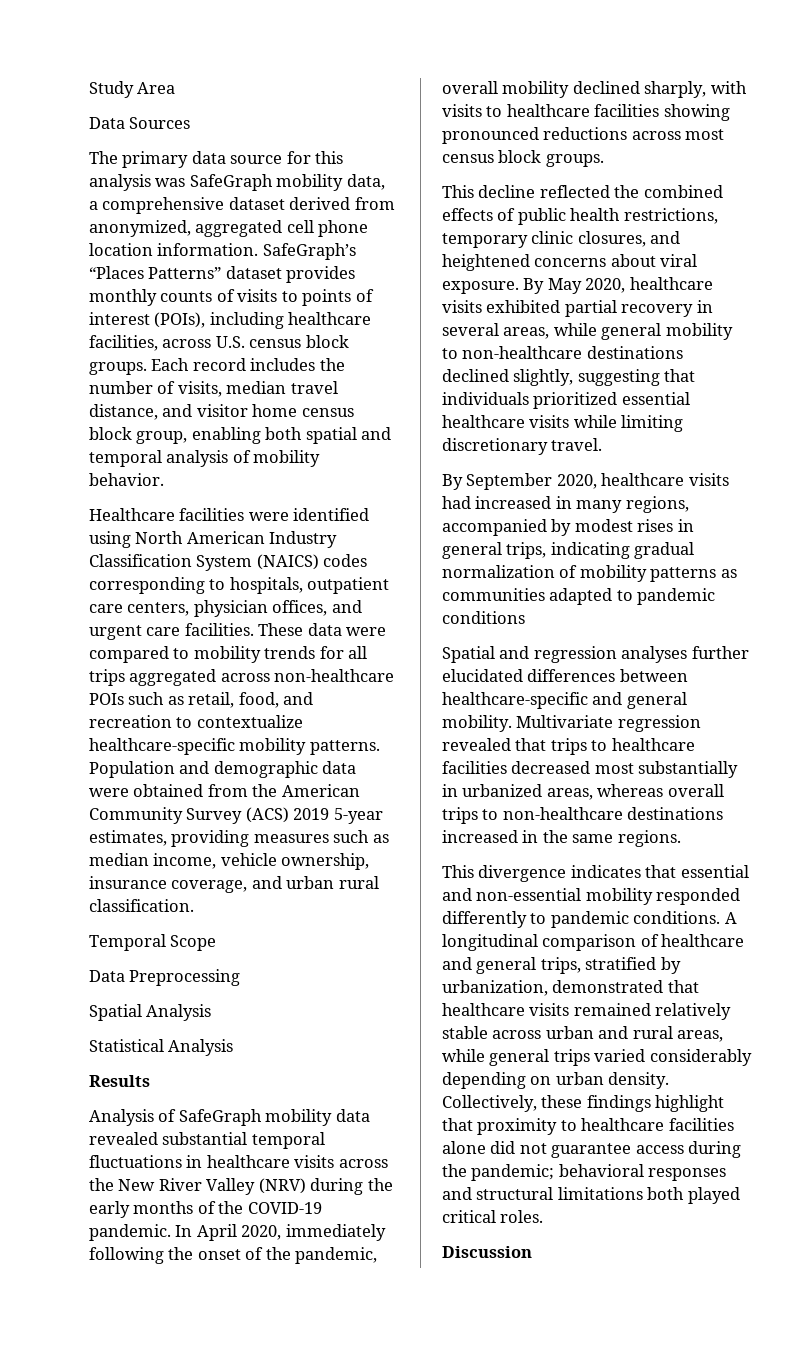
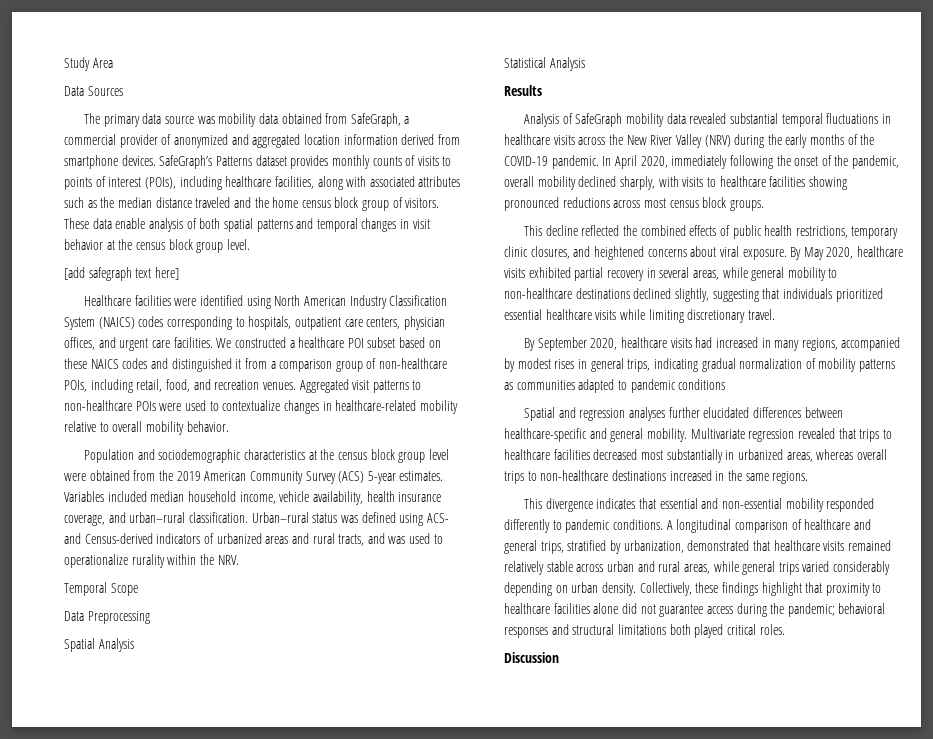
[286,151,344,164] [89,174,385,191] [89,197,395,214] [89,220,369,237] [89,243,356,260] [89,266,222,279] for this analysis was SafeGraph mobility data, a comprehensive dataset derived from anonymized, aggregated cell phone location information. SafeGraph’s “Places Patterns” -> [197,113,410,127] [64,134,460,148] [64,155,252,169] was mobility data obtained from SafeGraph, a commercial provider of anonymized and aggregated location information derived from smartphone devices. SafeGraph’s Patterns
[162,335,349,348] [89,358,345,375] [89,381,338,397] [89,404,354,420] [89,427,261,444] across U.S. census block groups. Each record includes the number of visits, median travel distance, and visitor home census block group, enabling -> [317,176,461,190] [64,197,440,211] [64,218,197,232] along with associated attributes such as the median distance traveled and the home census block group of visitors. These data enable analysis of
(357, 435) none -> [256,219,293,232] patterns
[166,450,321,467] [89,473,164,486] analysis of mobility behavior. -> [361,218,430,232] [64,239,250,253] [64,267,179,281] changes in visit behavior at the census block group level. // [add safegraph text here]
[258,623,387,636] [89,646,368,663] [89,669,395,686] [89,692,314,708] [89,715,303,728] [89,738,380,755] [89,761,357,778] These data were compared to mobility trends for all trips aggregated across non-healthcare POIs such as retail, food, and recreation to contextualize healthcare-specific mobility patterns. Population and demographic data -> [216,337,441,348] [64,358,448,372] [64,379,422,393] [64,400,458,414] [64,421,229,435] [84,449,449,463] We constructed a healthcare POI subset based on these NAICS codes and distinguished it from a comparison group of non-healthcare POIs, including retail, food, and recreation venues. Aggregated visit patterns to non-healthcare POIs were used to contextualize changes in healthcare-related mobility relative to overall mobility behavior. // Population and sociodemographic characteristics at the census block group level
(278, 790) none -> [176,471,201,481] 2019
[293,808,383,824] [89,830,389,847] [89,853,370,870] [89,876,379,893] [89,899,194,912] 2019 5-year estimates, providing measures such as median income, vehicle ownership, insurance coverage, and urban rural classification. -> [367,471,444,484] [64,491,442,505] [64,512,449,526] [64,533,443,546] [64,554,239,568] 5-year estimates. Variables included median household income, vehicle availability, health insurance coverage, and urban–rural classification. Urban–rural status was defined using ACS- and Census-derived indicators of urbanized areas and rural tracts, and was used to operationalize rurality within the NRV.

